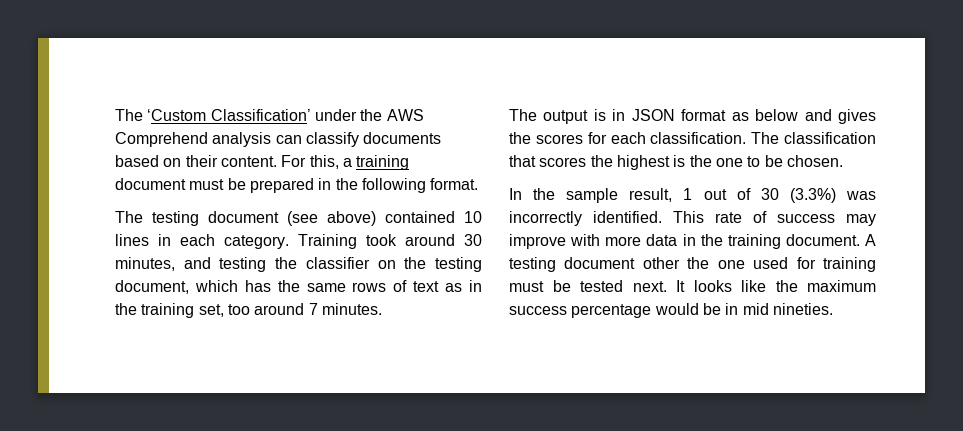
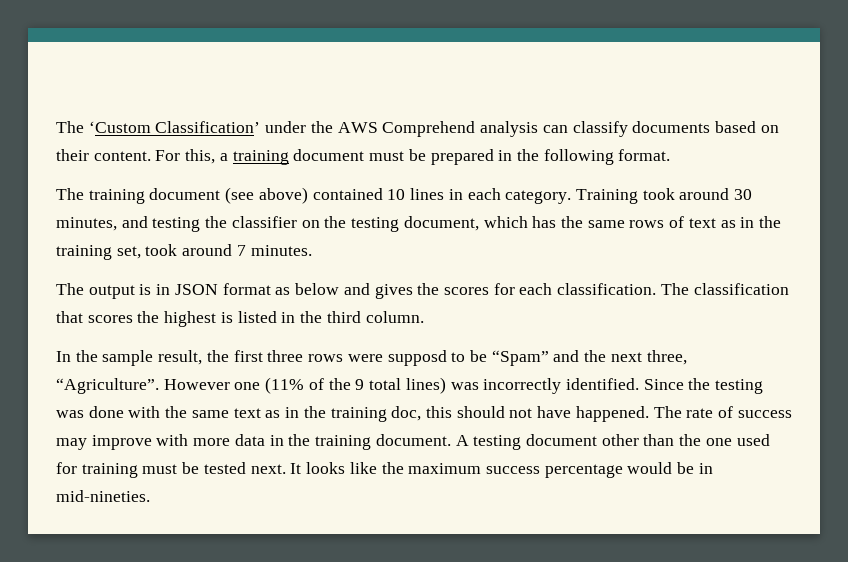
[152,211,199,226] testing -> [88,189,145,204] training
[227,304,250,315] too -> [145,244,178,256] took
[689,155,843,167] the one to be chosen. -> [237,311,424,323] listed in the third column.
[683,188,876,203] [509,211,704,226] 1 out of 30 (3.3%) was incorrectly identified. This -> [206,350,687,366] [56,377,764,394] [56,406,682,422] the first three rows were supposd to be “Spam” and the next three, “Agriculture”. However one (11% of the 9 total lines) was incorrectly identified. Since the testing was done with the same text as in the training doc, this should not have happened. The
(680, 263) none -> [643,434,675,446] than
[742,303,833,315] mid nineties. -> [56,490,150,502] mid-nineties.

